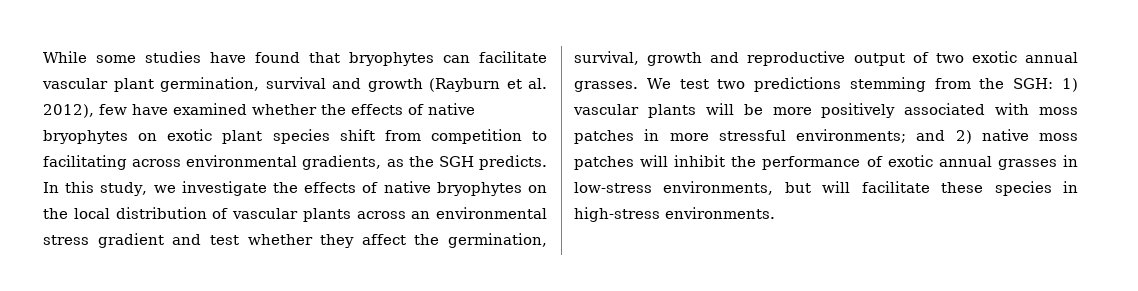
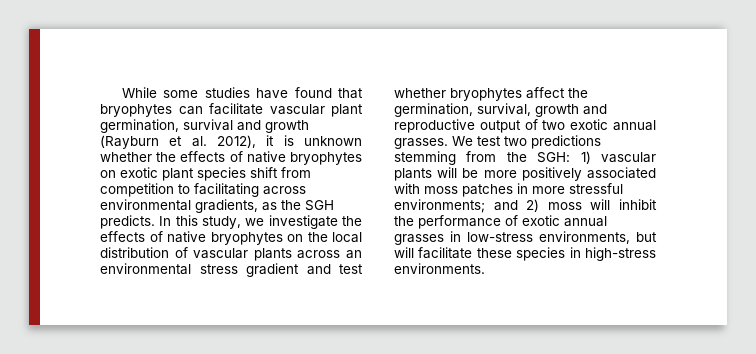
[99,103,247,115] few have examined -> [266,135,362,146] it is unknown
[320,234,355,248] they -> [450,88,522,101] bryophytes
[981,129,1078,141] [574,156,634,170] native moss patches -> [547,202,582,210] moss

